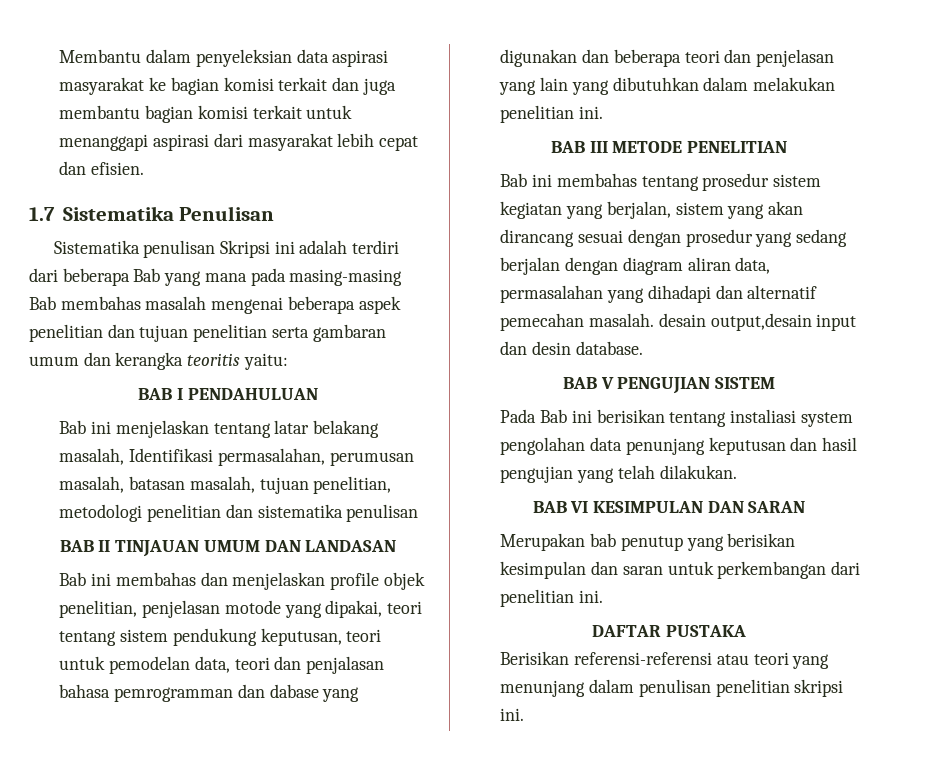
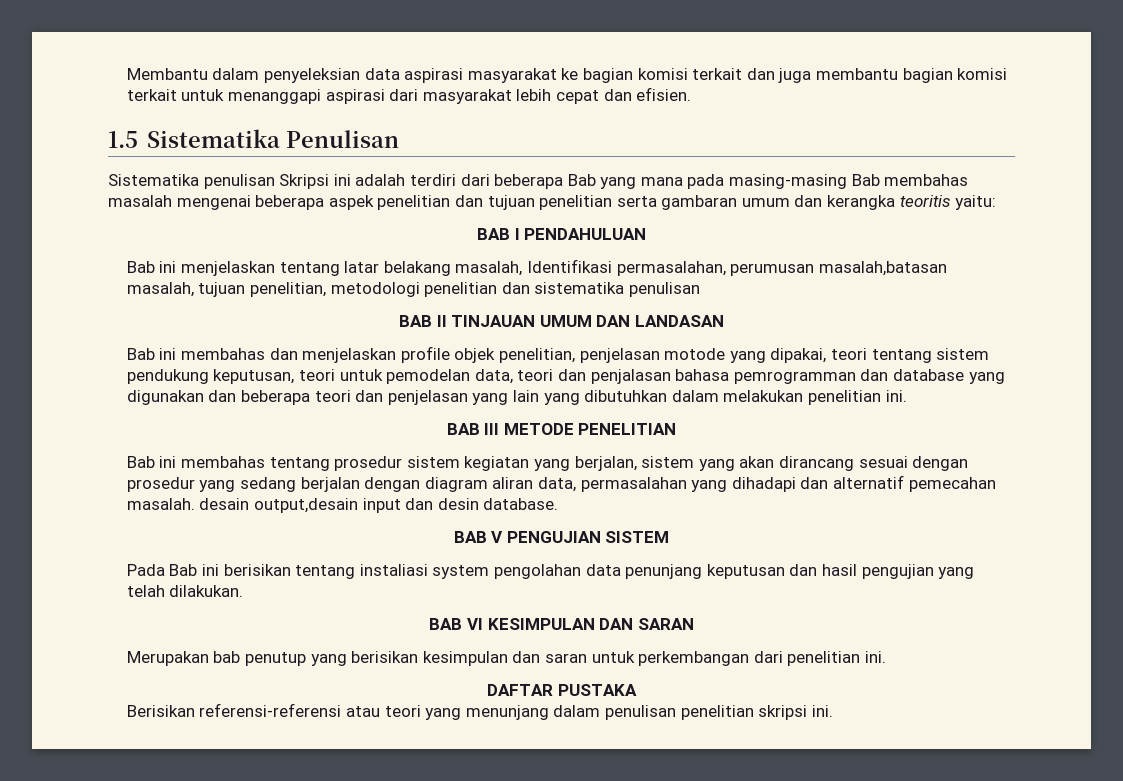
[29,207,55,221] 1.7 -> [108,131,138,148] 1.5
[59,476,186,493] masalah, batasan -> [818,261,947,276] masalah,batasan
[269,684,319,698] dabase -> [892,369,964,381] database

